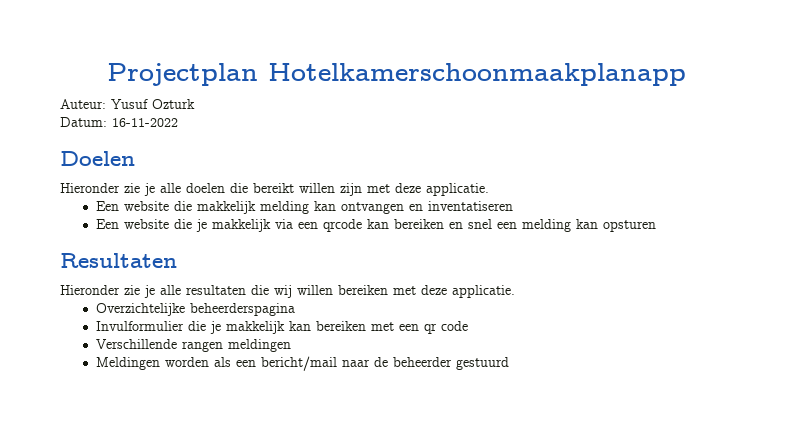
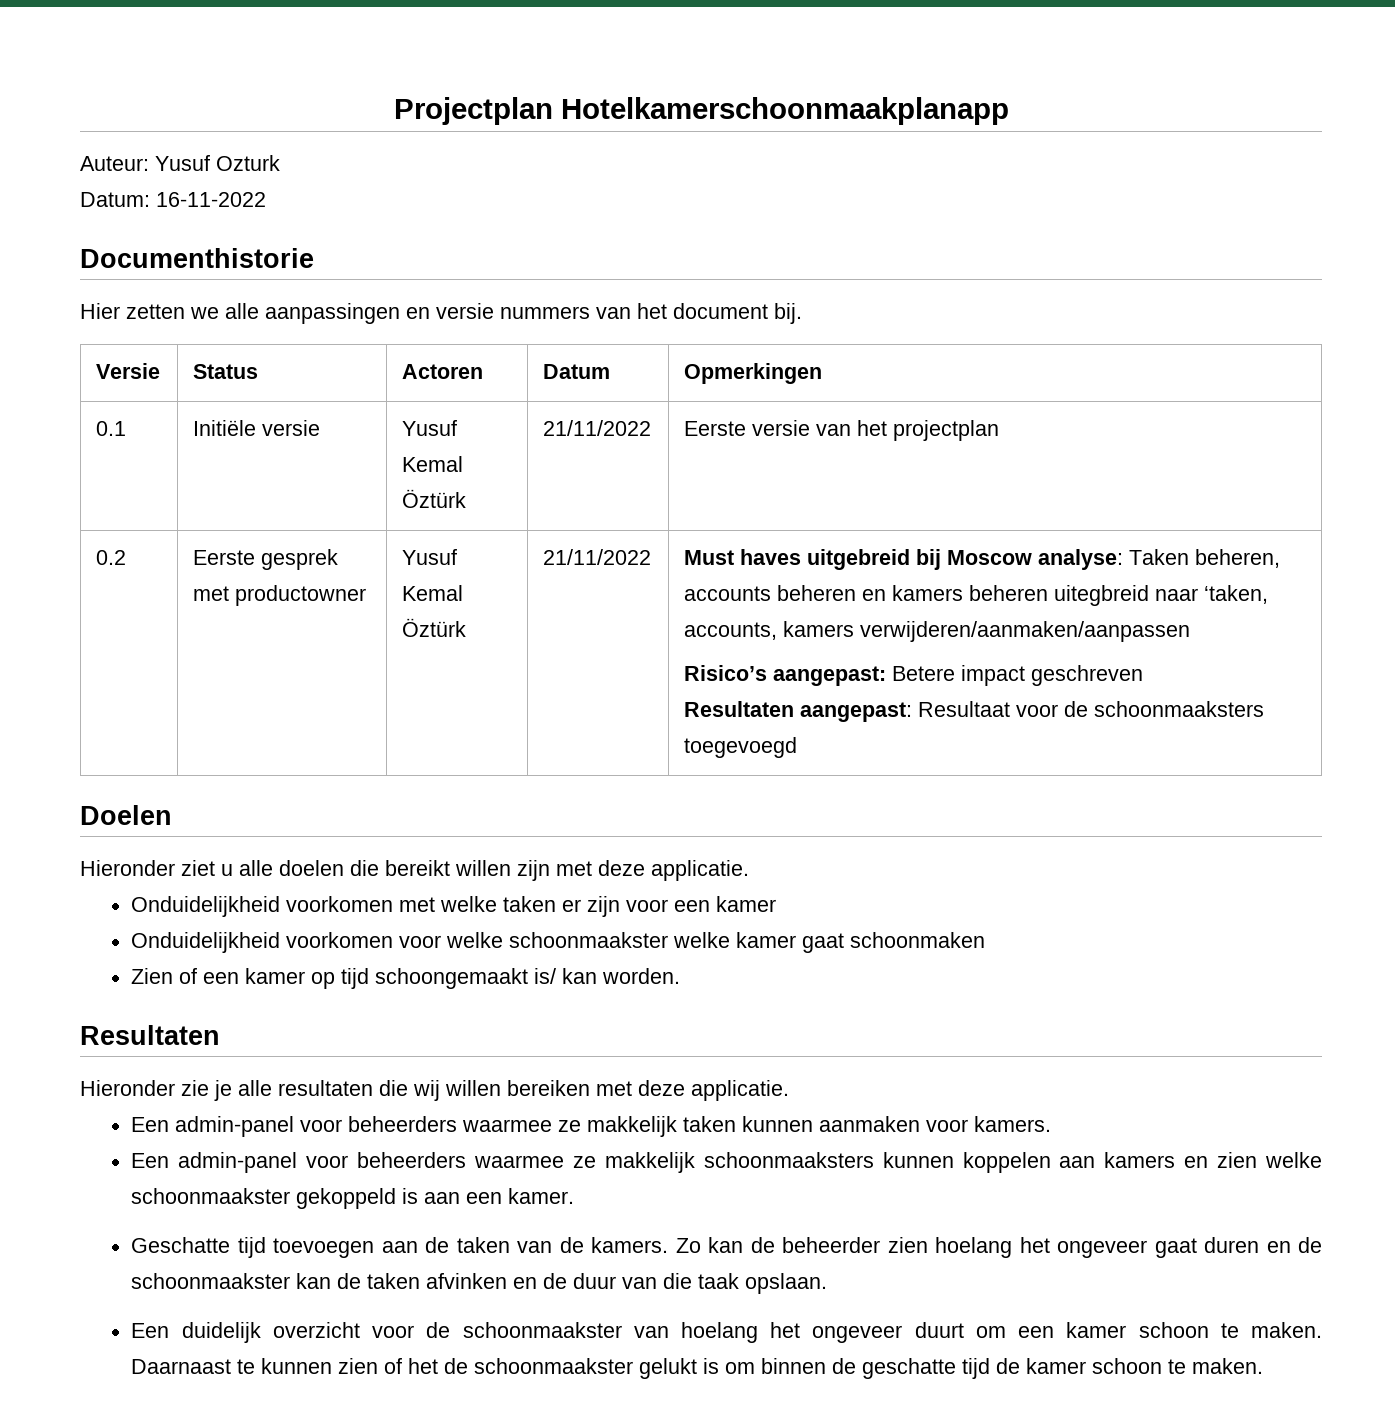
(178, 122) none -> [80,248,314,268] [80,303,802,324] [96,363,161,379] [193,364,259,379] [402,364,484,379] [543,364,611,379] [684,363,823,384] [96,421,127,436] [193,420,321,436] [402,420,458,436] [402,456,464,472] [402,489,467,508] [543,420,652,436] [684,420,1000,441] [96,550,127,565] [193,549,339,570] [193,585,367,606] [402,549,458,565] [402,585,464,601] [402,618,467,637] [543,549,652,565] [684,549,1281,570] [684,585,1269,606] [684,621,1191,642] [684,665,1144,686] [684,701,1265,722] [684,737,798,758] // Documenthistorie // Hier zetten we alle aanpassingen en versie nummers van het document bij. // Versie | Status | Actoren | Datum | Opmerkingen // 0.1 | Initiële versie | Yusuf Kemal Öztürk | 21/11/2022 | Eerste versie van het projectplan // 0.2 | Eerste gesprek met productowner | Yusuf Kemal Öztürk | 21/11/2022 | Must haves uitgebreid bij Moscow analyse: Taken beheren, accounts beheren en kamers beheren uitegbreid naar ‘taken, accounts, kamers verwijderen/aanmaken/aanpassen // Risico’s aangepast: Betere impact geschreven // Resultaten aangepast: Resultaat voor de schoonmaaksters toegevoegd
[124,183,155,196] zie je -> [181,860,233,876] ziet u
[95,201,513,214] [95,219,656,232] Een website die makkelijk melding kan ontvangen en inventatiseren // Een website die je makkelijk via een qrcode kan bereiken en snel een melding kan opsturen -> [131,896,777,917] [131,932,986,953] [131,968,681,989] Onduidelijkheid voorkomen met welke taken er zijn voor een kamer // Onduidelijkheid voorkomen voor welke schoonmaakster welke kamer gaat schoonmaken // Zien of een kamer op tijd schoongemaakt is/ kan worden.
[95,303,295,316] [95,321,468,334] [95,339,291,352] [95,356,509,371] Overzichtelijke beheerderspagina // Invulformulier die je makkelijk kan bereiken met een qr code // Verschillende rangen meldingen // Meldingen worden als een bericht/mail naar de beheerder gestuurd -> [131,1116,1052,1137] [131,1152,1322,1173] [131,1188,575,1209] [131,1237,1322,1258] [131,1273,828,1294] [131,1322,1322,1343] [131,1358,1264,1379] Een admin-panel voor beheerders waarmee ze makkelijk taken kunnen aanmaken voor kamers. // Een admin-panel voor beheerders waarmee ze makkelijk schoonmaaksters kunnen koppelen aan kamers en zien welke schoonmaakster gekoppeld is aan een kamer. // Geschatte tijd toevoegen aan de taken van de kamers. Zo kan de beheerder zien hoelang het ongeveer gaat duren en de schoonmaakster kan de taken afvinken en de duur van die taak opslaan. // Een duidelijk overzicht voor de schoonmaakster van hoelang het ongeveer duurt om een kamer schoon te maken. Daarnaast te kunnen zien of het de schoonmaakster gelukt is om binnen de geschatte tijd de kamer schoon te maken.

